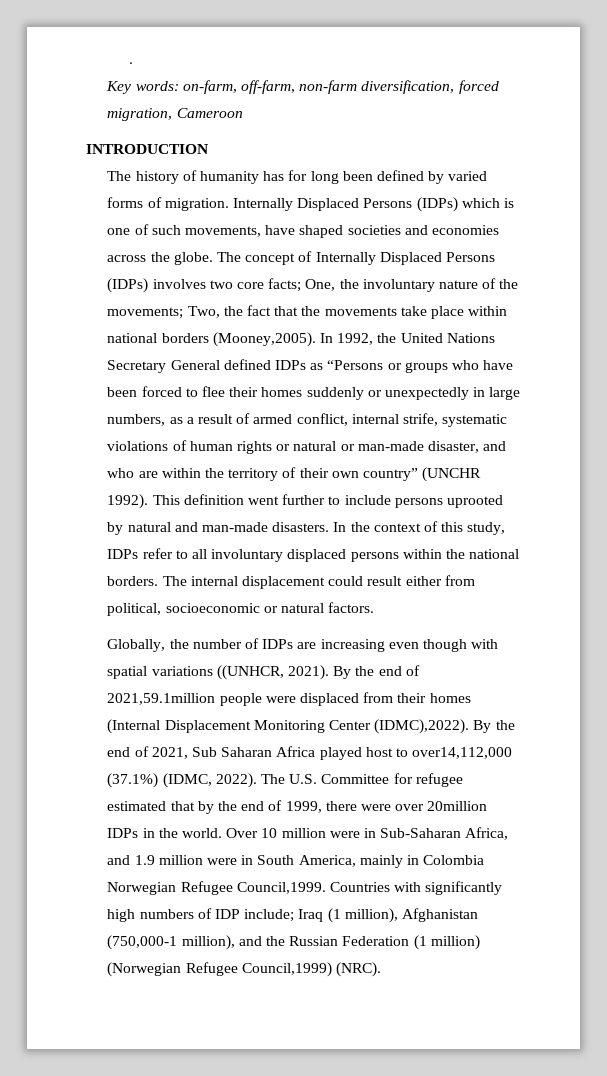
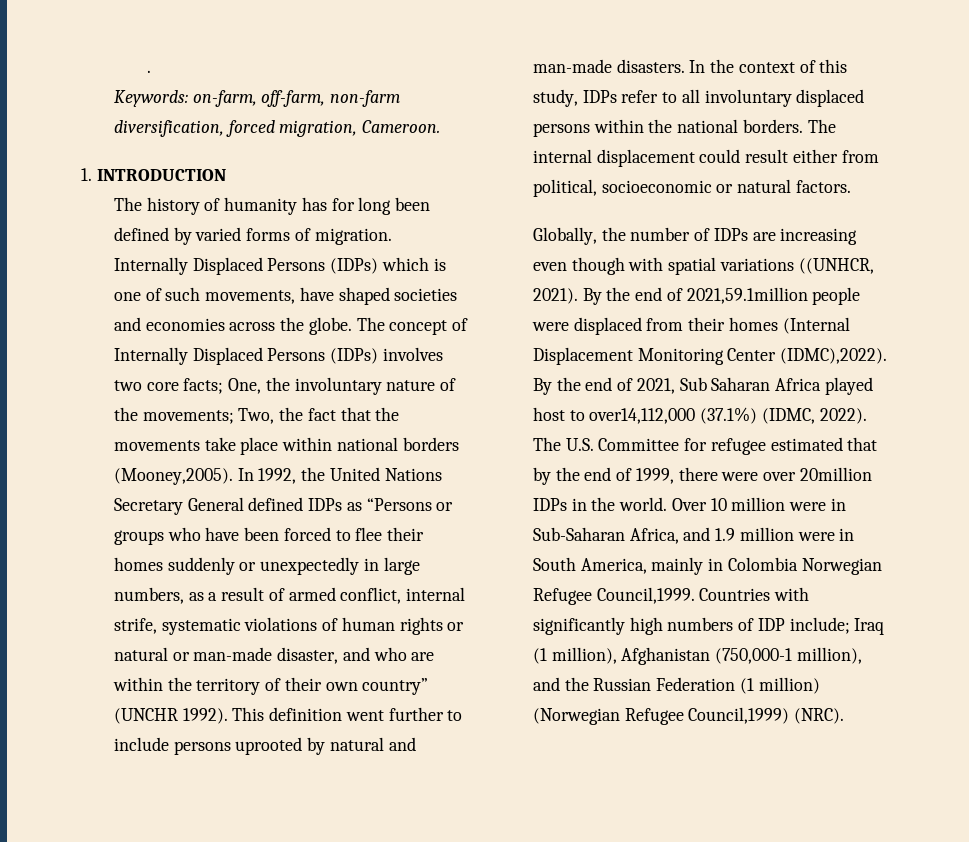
[106,81,179,94] Key words: -> [113,90,188,107] Keywords:
[176,108,243,118] Cameroon // -> [362,120,441,133] [81,168,92,181] Cameroon. // 1.

